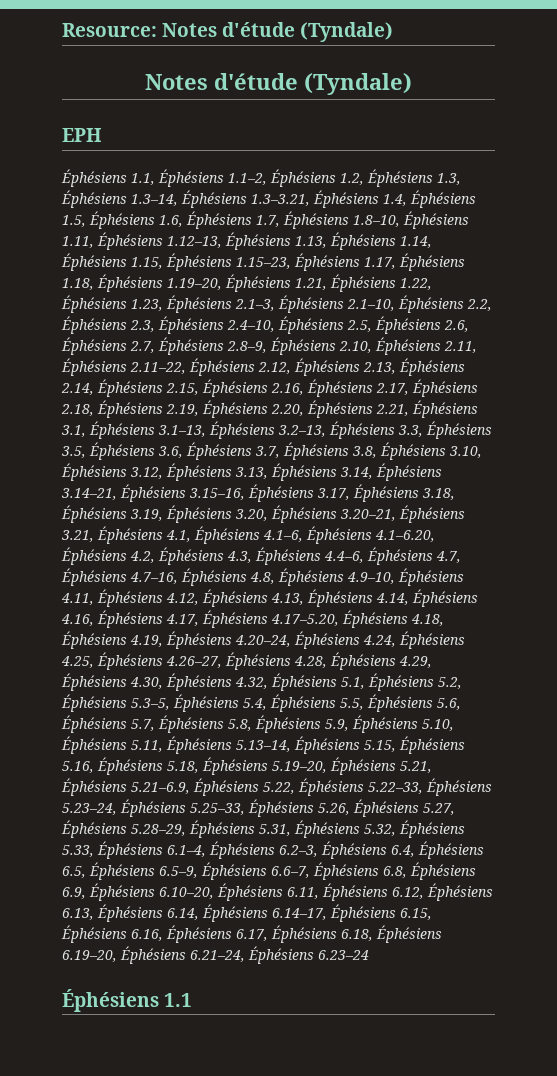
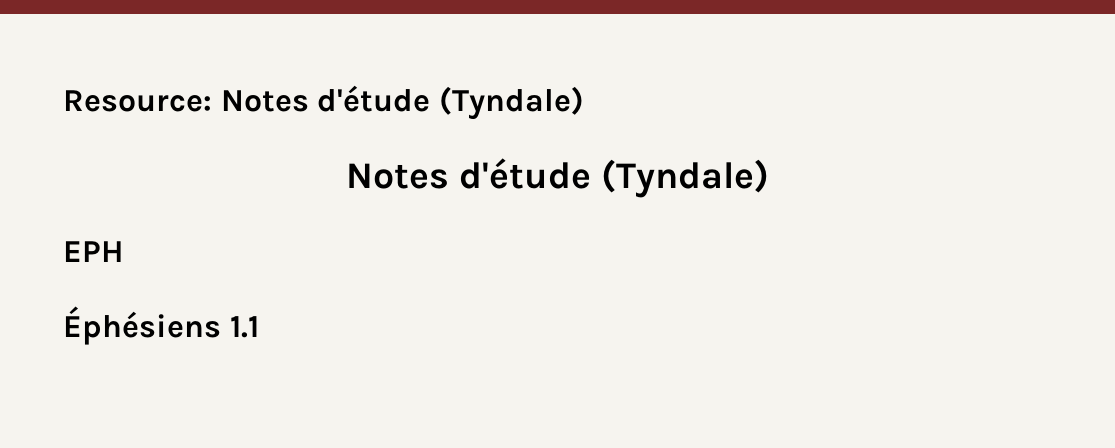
[61,169,461,187] [61,190,476,208] [62,211,469,229] [62,232,432,250] [61,253,465,271] [62,274,432,292] [61,295,492,313] [61,316,469,334] [61,337,477,355] [61,358,465,376] [61,379,478,397] [61,400,478,418] [61,421,492,439] [61,442,482,460] [61,463,442,481] [61,484,455,502] [61,505,465,523] [61,526,435,544] [61,547,461,565] [61,568,464,586] [61,589,478,607] [61,610,444,628] [61,631,465,649] [61,652,432,670] [61,673,462,691] [61,694,461,712] [61,715,454,733] [61,736,465,754] [62,757,432,775] [61,778,492,796] [62,799,455,817] [61,820,465,838] [62,841,484,859] [62,862,476,880] [62,883,493,901] [62,904,432,922] [61,925,442,943] [62,946,369,964] // Éphésiens 1.1, Éphésiens 1.1–2, Éphésiens 1.2, Éphésiens 1.3, Éphésiens 1.3–14, Éphésiens 1.3–3.21, Éphésiens 1.4, Éphésiens 1.5, Éphésiens 1.6, Éphésiens 1.7, Éphésiens 1.8–10, Éphésiens 1.11, Éphésiens 1.12–13, Éphésiens 1.13, Éphésiens 1.14, Éphésiens 1.15, Éphésiens 1.15–23, Éphésiens 1.17, Éphésiens 1.18, Éphésiens 1.19–20, Éphésiens 1.21, Éphésiens 1.22, Éphésiens 1.23, Éphésiens 2.1–3, Éphésiens 2.1–10, Éphésiens 2.2, Éphésiens 2.3, Éphésiens 2.4–10, Éphésiens 2.5, Éphésiens 2.6, Éphésiens 2.7, Éphésiens 2.8–9, Éphésiens 2.10, Éphésiens 2.11, Éphésiens 2.11–22, Éphésiens 2.12, Éphésiens 2.13, Éphésiens 2.14, Éphésiens 2.15, Éphésiens 2.16, Éphésiens 2.17, Éphésiens 2.18, Éphésiens 2.19, Éphésiens 2.20, Éphésiens 2.21, Éphésiens 3.1, Éphésiens 3.1–13, Éphésiens 3.2–13, Éphésiens 3.3, Éphésiens 3.5, Éphésiens 3.6, Éphésiens 3.7, Éphésiens 3.8, Éphésiens 3.10, Éphésiens 3.12, Éphésiens 3.13, Éphésiens 3.14, Éphésiens 3.14–21, Éphésiens 3.15–16, Éphésiens 3.17, Éphésiens 3.18, Éphésiens 3.19, Éphésiens 3.20, Éphésiens 3.20–21, Éphésiens 3.21, Éphésiens 4.1, Éphésiens 4.1–6, Éphésiens 4.1–6.20, Éphésiens 4.2, Éphésiens 4.3, Éphésiens 4.4–6, Éphésiens 4.7, Éphésiens 4.7–16, Éphésiens 4.8, Éphésiens 4.9–10, Éphésiens 4.11, Éphésiens 4.12, Éphésiens 4.13, Éphésiens 4.14, Éphésiens 4.16, Éphésiens 4.17, Éphésiens 4.17–5.20, Éphésiens 4.18, Éphésiens 4.19, Éphésiens 4.20–24, Éphésiens 4.24, Éphésiens 4.25, Éphésiens 4.26–27, Éphésiens 4.28, Éphésiens 4.29, Éphésiens 4.30, Éphésiens 4.32, Éphésiens 5.1, Éphésiens 5.2, Éphésiens 5.3–5, Éphésiens 5.4, Éphésiens 5.5, Éphésiens 5.6, Éphésiens 5.7, Éphésiens 5.8, Éphésiens 5.9, Éphésiens 5.10, Éphésiens 5.11, Éphésiens 5.13–14, Éphésiens 5.15, Éphésiens 5.16, Éphésiens 5.18, Éphésiens 5.19–20, Éphésiens 5.21, Éphésiens 5.21–6.9, Éphésiens 5.22, Éphésiens 5.22–33, Éphésiens 5.23–24, Éphésiens 5.25–33, Éphésiens 5.26, Éphésiens 5.27, Éphésiens 5.28–29, Éphésiens 5.31, Éphésiens 5.32, Éphésiens 5.33, Éphésiens 6.1–4, Éphésiens 6.2–3, Éphésiens 6.4, Éphésiens 6.5, Éphésiens 6.5–9, Éphésiens 6.6–7, Éphésiens 6.8, Éphésiens 6.9, Éphésiens 6.10–20, Éphésiens 6.11, Éphésiens 6.12, Éphésiens 6.13, Éphésiens 6.14, Éphésiens 6.14–17, Éphésiens 6.15, Éphésiens 6.16, Éphésiens 6.17, Éphésiens 6.18, Éphésiens 6.19–20, Éphésiens 6.21–24, Éphésiens 6.23–24 -> (124, 251) none

